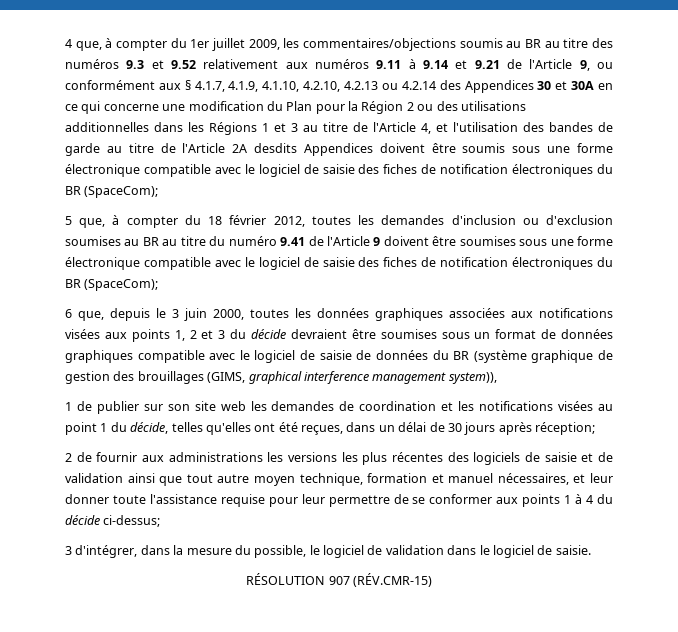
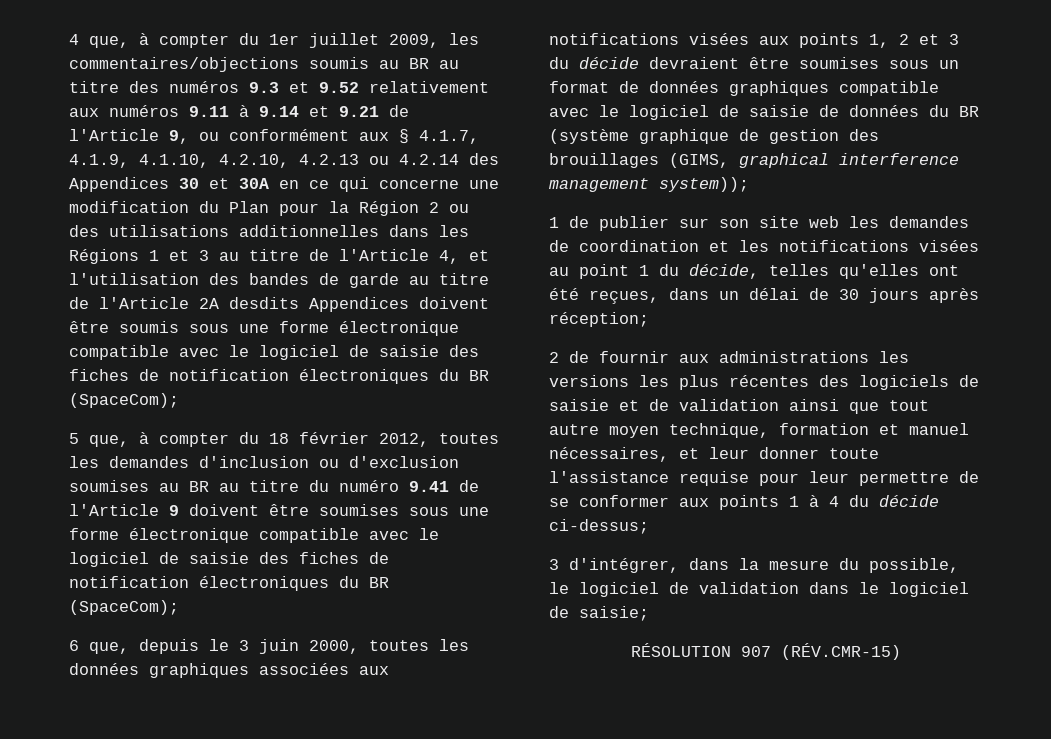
[448,372,497,384] system)), -> [659,177,749,192] system));
[555,545,591,555] saisie. -> [579,606,649,621] saisie;

